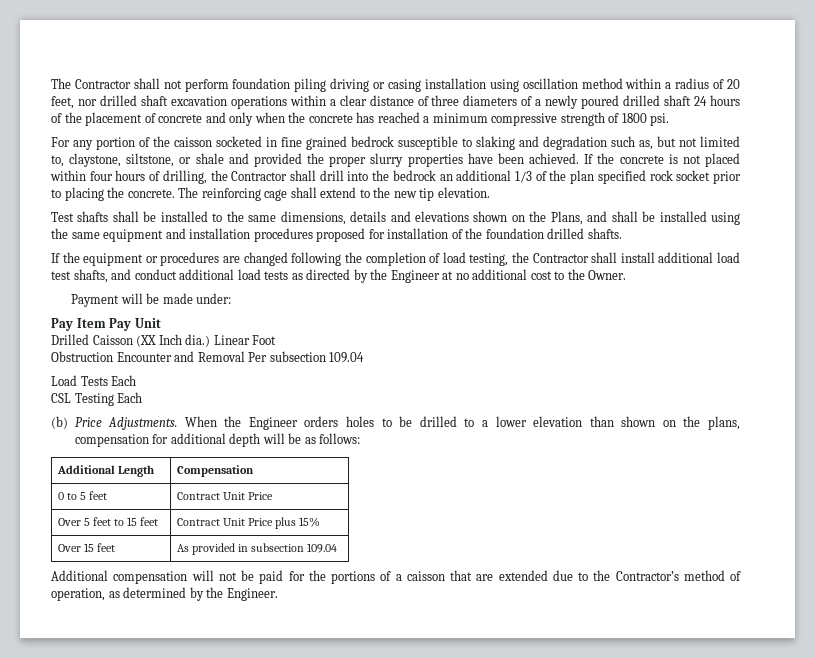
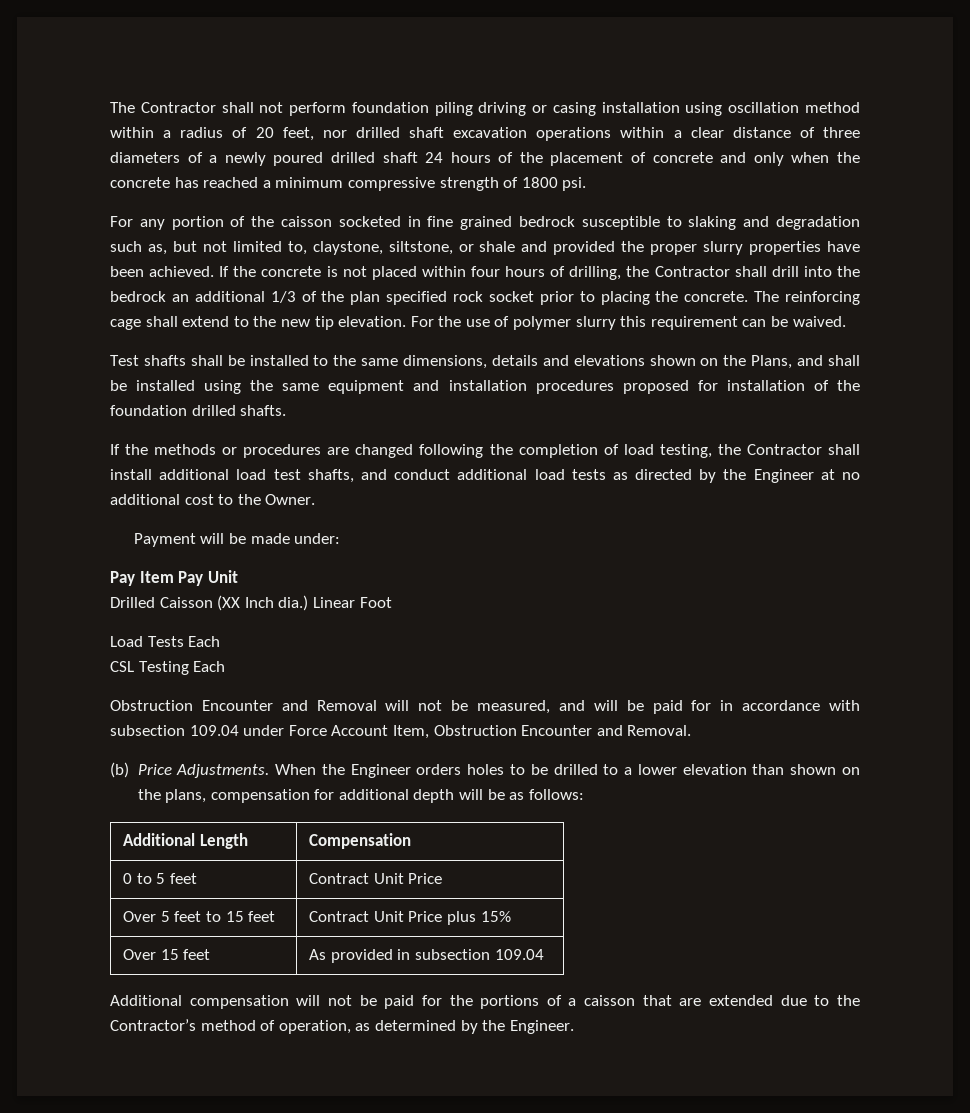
(490, 192) none -> [410,316,846,330] For the use of polymer slurry this requirement can be waived.
[83,253,144,266] equipment -> [154,444,217,455] methods
[51,351,365,363] // Obstruction Encounter and Removal Per subsection 109.04 -> (392, 602) none
(143, 397) none -> [110,700,861,714] [110,725,692,739] // Obstruction Encounter and Removal will not be measured, and will be paid for in accordance with subsection 109.04 under Force Account Item, Obstruction Encounter and Removal.

